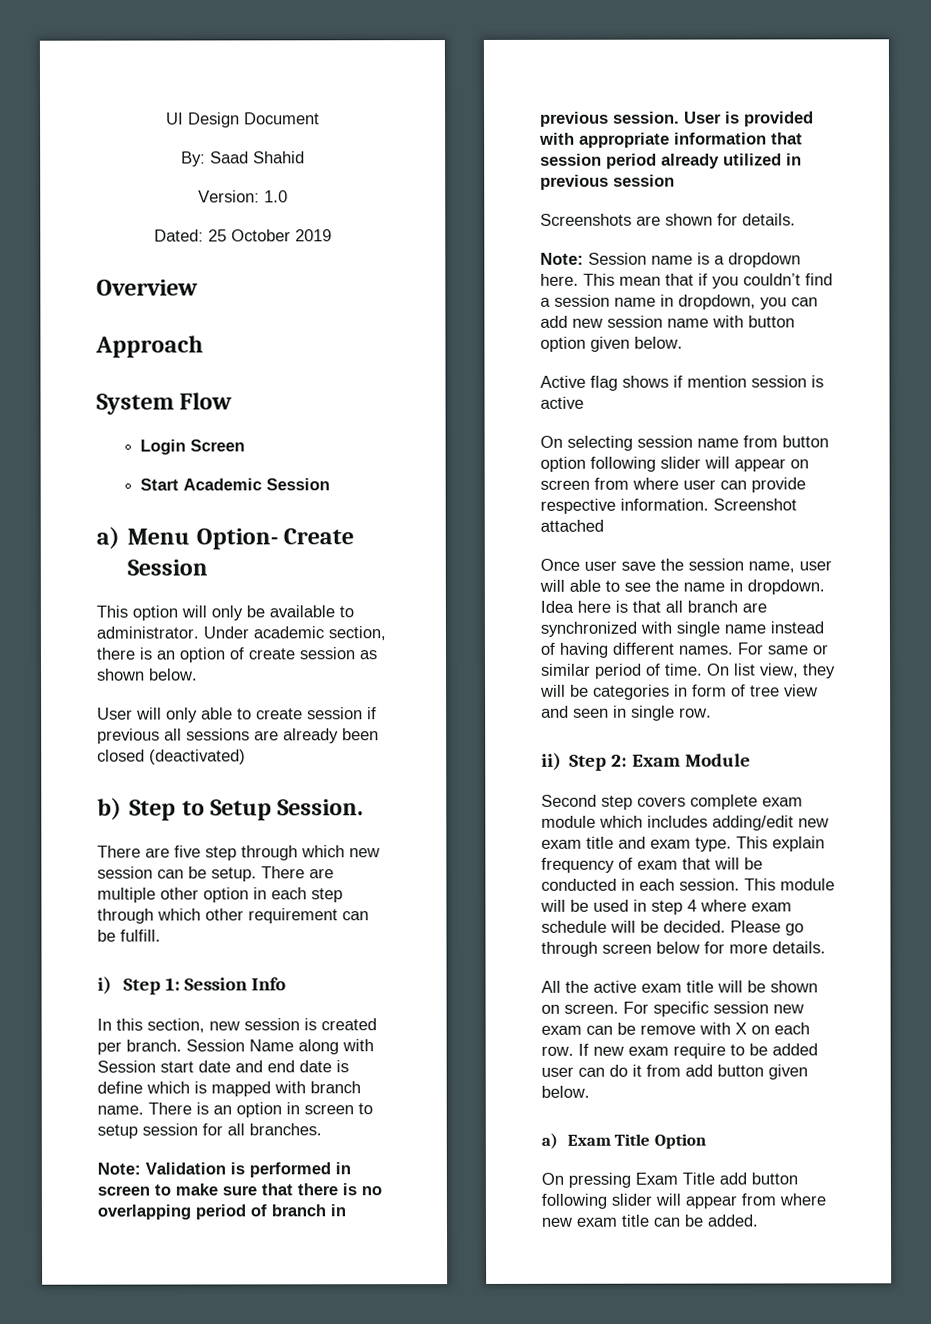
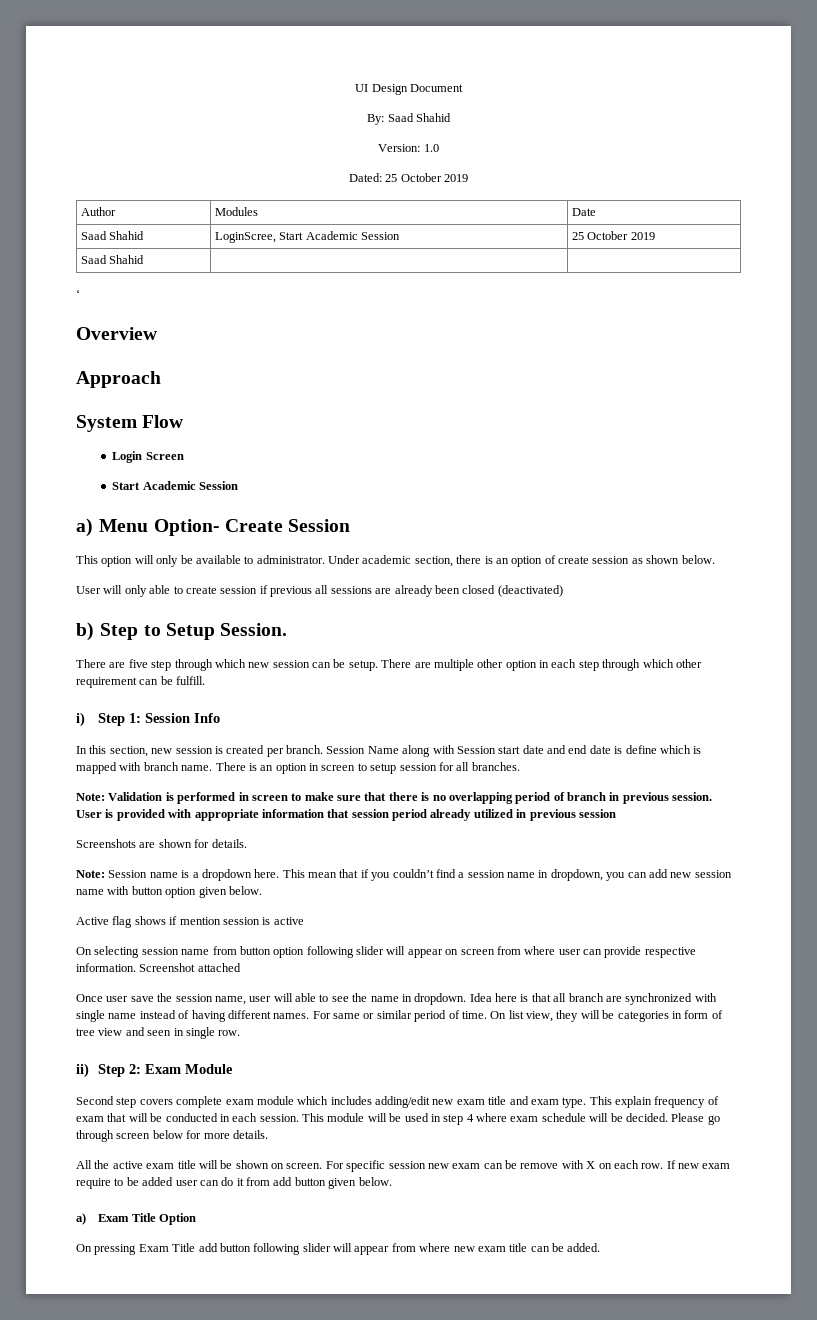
(332, 235) none -> [81,207,117,216] [215,207,259,216] [572,208,597,216] [81,231,145,240] [215,231,401,243] [572,231,655,240] [81,255,145,264] [76,289,80,298] // Author | Modules | Date // Saad Shahid | LoginScree, Start Academic Session | 25 October 2019 // Saad Shahid | | // ‘

